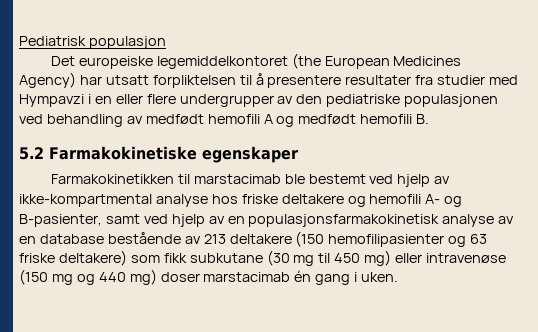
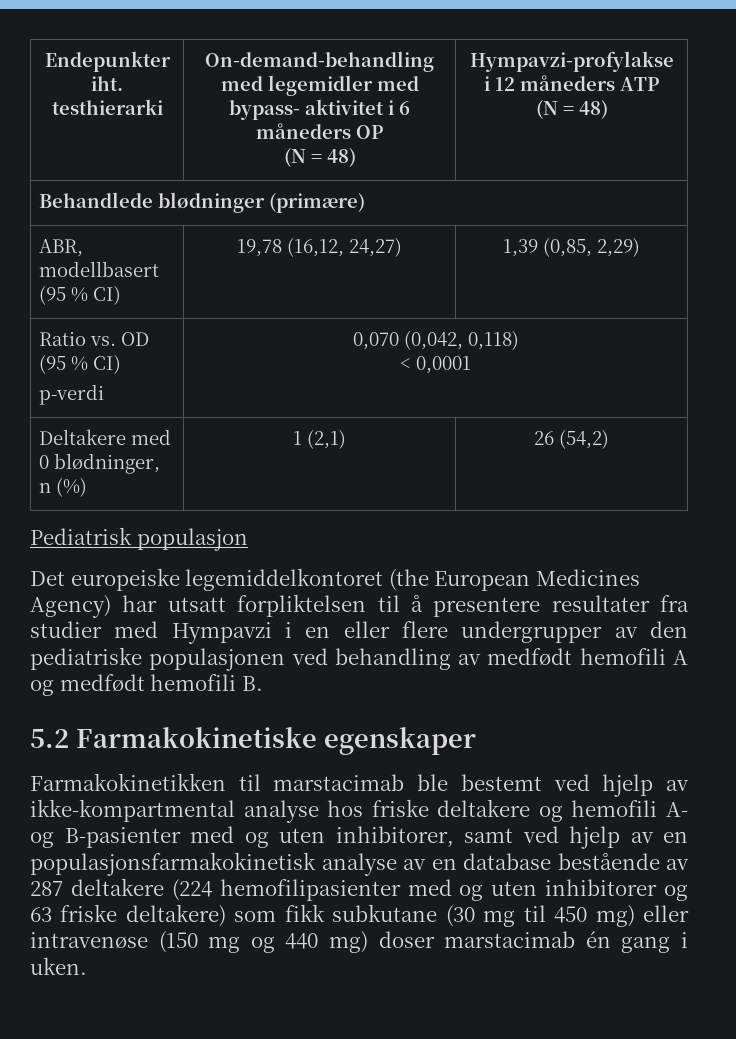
(19, 41) none -> [44,51,171,72] [91,76,123,91] [51,99,163,115] [205,51,434,72] [220,75,419,96] [229,99,410,120] [256,123,383,139] [283,148,356,167] [469,51,674,72] [484,75,659,91] [535,100,608,119] [39,192,366,213] [39,239,84,257] [39,261,160,277] [39,285,122,305] [237,237,402,257] [503,237,640,257] [39,331,150,346] [39,354,122,374] [39,384,105,405] [352,330,519,350] [400,356,471,374] [39,429,172,445] [39,453,161,474] [39,477,88,497] [293,429,346,449] [534,429,609,449] Endepunkter iht. testhierarki | On-demand-behandling med legemidler med bypass- aktivitet i 6 måneders OP // (N = 48) | Hympavzi-profylakse i 12 måneders ATP // (N = 48) // Behandlede blødninger (primære) // ABR, modellbasert (95 % CI) | 19,78 (16,12, 24,27) | 1,39 (0,85, 2,29) // Ratio vs. OD (95 % CI) // p-verdi | 0,070 (0,042, 0,118) // < 0,0001 // Deltakere med 0 blødninger, n (%) | 1 (2,1) | 26 (54,2) //
[19,214,102,227] B-pasienter, -> [64,826,454,848] B-pasienter med og uten inhibitorer,
[203,231,445,247] 213 deltakere (150 hemofilipasienter -> [30,878,658,901] 287 deltakere (224 hemofilipasienter med og uten inhibitorer

